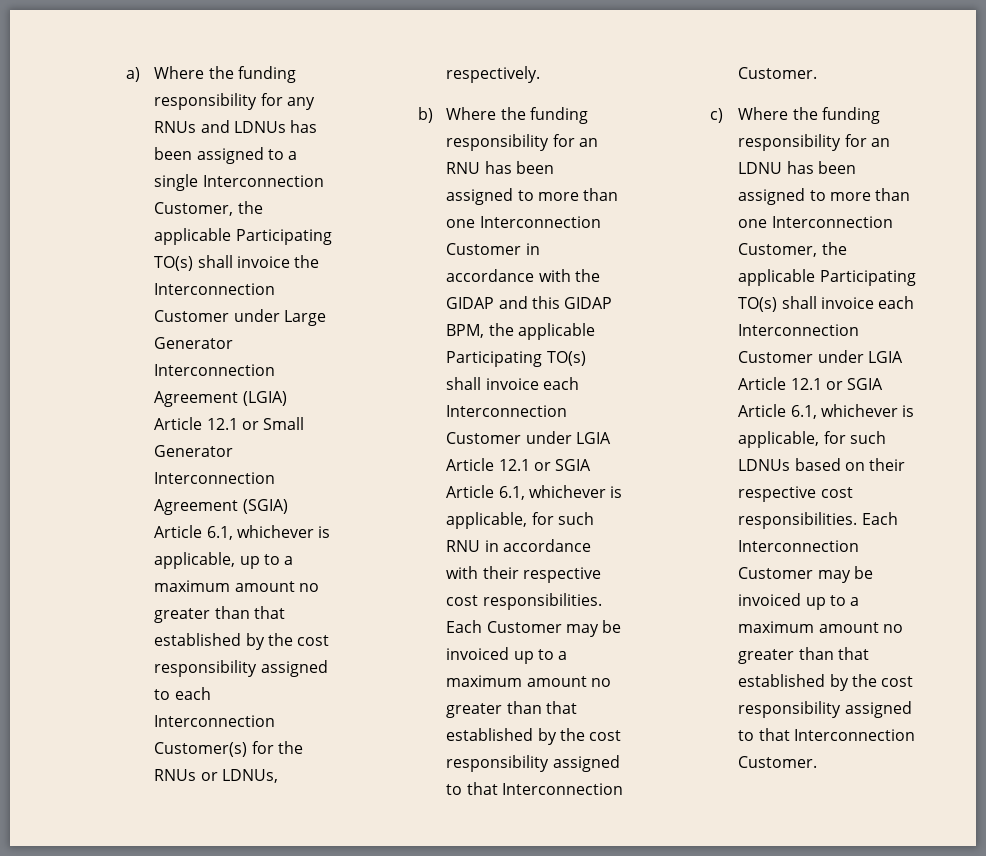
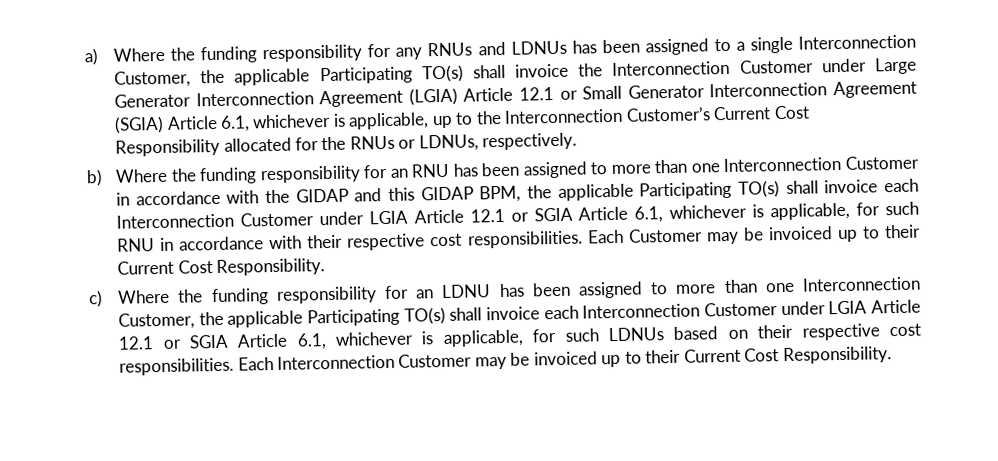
[284,556,294,565] [154,580,320,592] [154,606,286,623] [154,633,330,650] [154,660,328,677] [154,687,211,700] [154,715,276,727] [154,742,248,757] a maximum amount no greater than that established by the cost responsibility assigned to each Interconnection Customer(s) -> [475,105,810,125] [115,137,292,157] the Interconnection Customer’s Current Cost Responsibility allocated
[558,651,568,660] [446,675,612,687] [446,701,578,718] [446,728,622,745] [446,755,620,772] [446,782,624,795] [738,67,818,79] a maximum amount no greater than that established by the cost responsibility assigned to that Interconnection Customer. -> [883,224,921,239] [117,258,326,276] their Current Cost Responsibility.
[850,597,860,606] [738,621,904,633] [738,647,870,664] [738,674,914,691] [738,701,912,718] [738,728,916,741] [738,756,818,768] a maximum amount no greater than that established by the cost responsibility assigned to that Interconnection Customer. -> [645,346,892,365] their Current Cost Responsibility.

